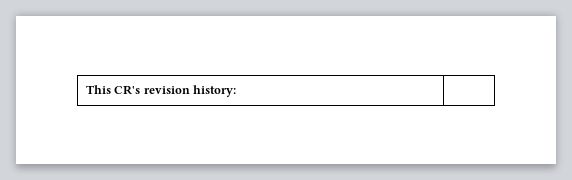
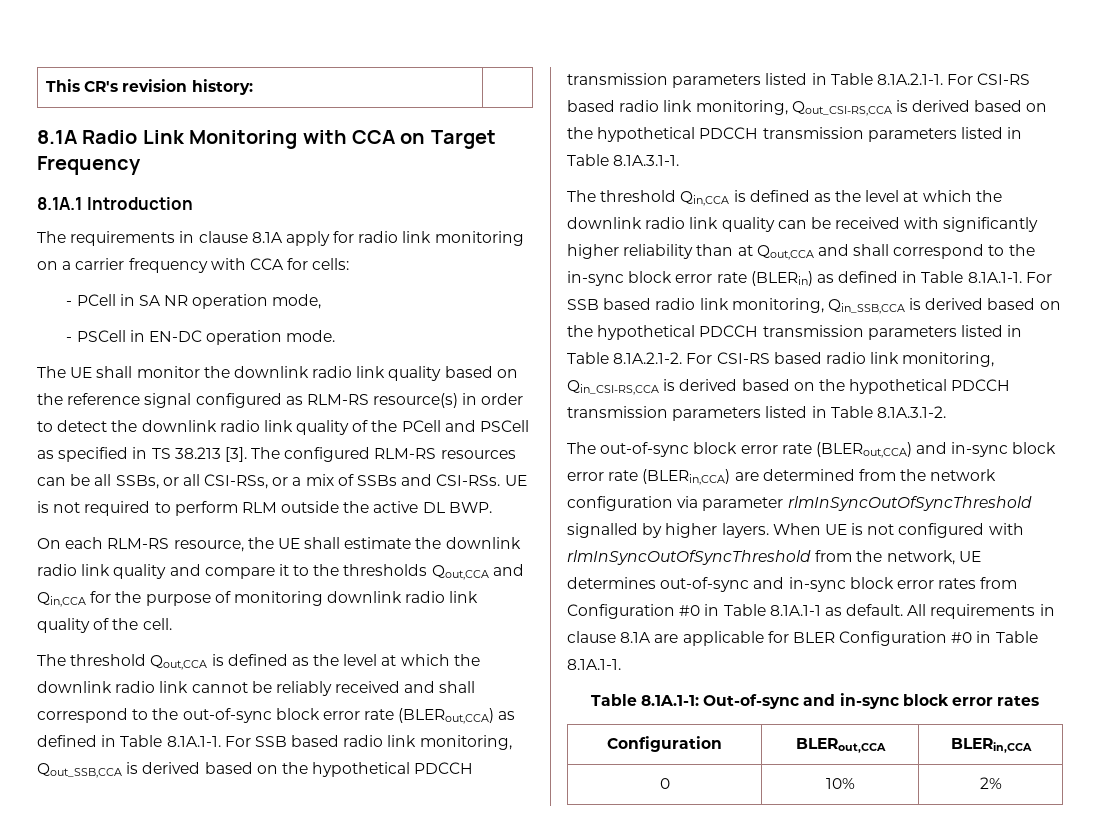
(236, 91) none -> [37,130,496,149] [37,156,141,175] [37,197,193,210] [37,231,524,246] [37,258,350,273] [66,294,322,309] [66,330,336,345] [37,366,518,381] [37,393,524,408] [37,420,530,435] [37,447,516,462] [37,474,527,489] [37,501,492,516] [37,537,521,552] [37,564,524,580] [37,591,479,607] [37,618,172,633] [37,654,480,670] [37,681,476,696] [37,708,516,724] [37,735,512,750] [37,762,474,778] [567,73,1031,88] [567,100,1048,116] [567,127,1023,142] [567,154,680,166] [567,190,1002,206] [567,217,1039,232] [567,244,1035,260] [567,271,1052,286] [567,298,1061,314] [567,325,1023,340] [567,352,995,367] [567,379,1011,395] [567,406,946,421] [567,442,1057,458] [567,469,997,485] [567,496,1032,511] [567,523,1024,538] [567,550,981,565] [567,577,1018,592] [567,604,1055,619] [567,631,1038,646] [567,659,621,670] [590,693,1040,709] [607,736,722,752] [795,738,886,753] [950,738,1032,753] [659,778,670,789] [825,778,855,789] [979,777,1002,789] // 8.1A Radio Link Monitoring with CCA on Target Frequency // 8.1A.1 Introduction // The requirements in clause 8.1A apply for radio link monitoring on a carrier frequency with CCA for cells: // - PCell in SA NR operation mode, // - PSCell in EN-DC operation mode. // The UE shall monitor the downlink radio link quality based on the reference signal configured as RLM-RS resource(s) in order to detect the downlink radio link quality of the PCell and PSCell as specified in TS 38.213 [3]. The configured RLM-RS resources can be all SSBs, or all CSI-RSs, or a mix of SSBs and CSI-RSs. UE is not required to perform RLM outside the active DL BWP. // On each RLM-RS resource, the UE shall estimate the downlink radio link quality and compare it to the thresholds Qout,CCA and Qin,CCA for the purpose of monitoring downlink radio link quality of the cell. // The threshold Qout,CCA is defined as the level at which the downlink radio link cannot be reliably received and shall correspond to the out-of-sync block error rate (BLERout,CCA) as defined in Table 8.1A.1-1. For SSB based radio link monitoring, Qout_SSB,CCA is derived based on the hypothetical PDCCH transmission parameters listed in Table 8.1A.2.1-1. For CSI-RS based radio link monitoring, Qout_CSI-RS,CCA is derived based on the hypothetical PDCCH transmission parameters listed in Table 8.1A.3.1-1. // The threshold Qin,CCA is defined as the level at which the downlink radio link quality can be received with significantly higher reliability than at Qout,CCA and shall correspond to the in-sync block error rate (BLERin) as defined in Table 8.1A.1-1. For SSB based radio link monitoring, Qin_SSB,CCA is derived based on the hypothetical PDCCH transmission parameters listed in Table 8.1A.2.1-2. For CSI-RS based radio link monitoring, Qin_CSI-RS,CCA is derived based on the hypothetical PDCCH transmission parameters listed in Table 8.1A.3.1-2. // The out-of-sync block error rate (BLERout,CCA) and in-sync block error rate (BLERin,CCA) are determined from the network configuration via parameter rlmInSyncOutOfSyncThreshold signalled by higher layers. When UE is not configured with rlmInSyncOutOfSyncThreshold from the network, UE determines out-of-sync and in-sync block error rates from Configuration #0 in Table 8.1A.1-1 as default. All requirements in clause 8.1A are applicable for BLER Configuration #0 in Table 8.1A.1-1. // Table 8.1A.1-1: Out-of-sync and in-sync block error rates // Configuration | BLERout,CCA | BLERin,CCA // 0 | 10% | 2%

